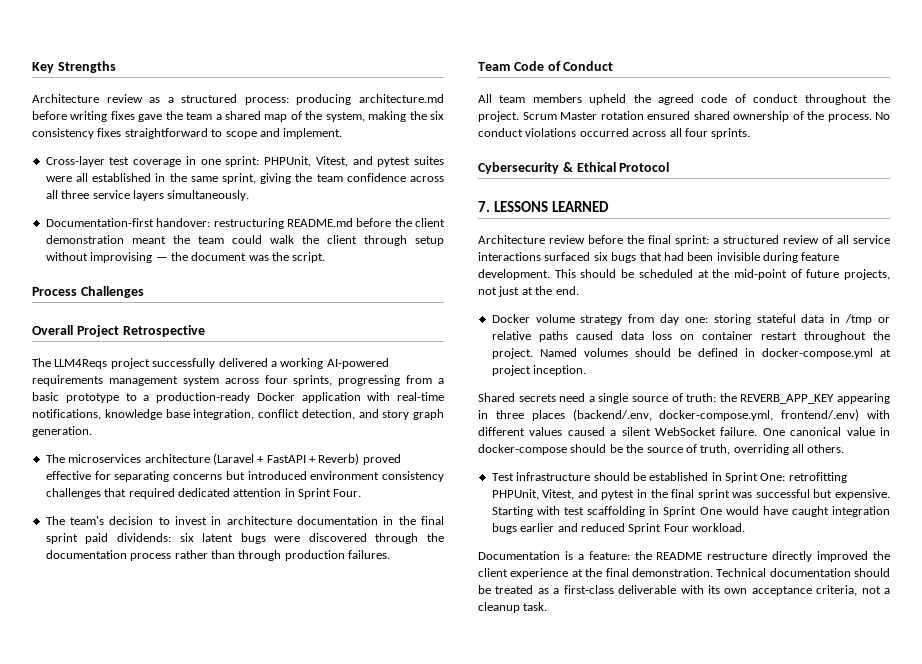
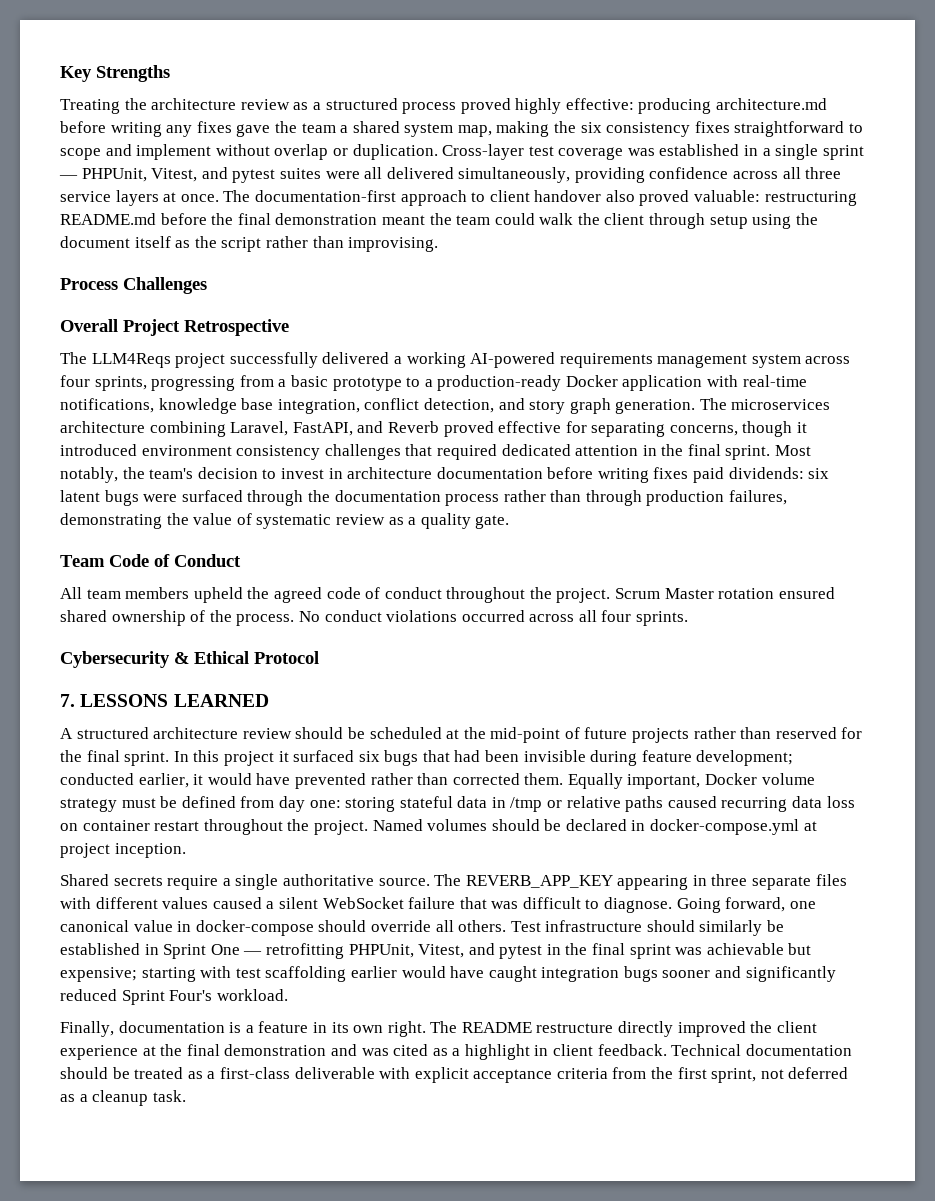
[32,94,99,103] Architecture -> [60,98,237,114] Treating the architecture
[244,97,289,105] process: -> [402,98,634,114] process proved highly effective:
(108, 116) none -> [166,125,193,137] any
[264,111,365,122] map of the system, -> [404,123,492,137] system map,
[283,128,343,139] [45,156,260,167] implement. // Cross-layer test coverage in one sprint: -> [136,144,864,160] [59,175,78,179] implement without overlap or duplication. Cross-layer test coverage was established in a single sprint —
[92,173,343,184] established in the same sprint, giving the team -> [386,167,645,183] delivered simultaneously, providing
[167,190,250,201] [45,218,211,227] simultaneously. // Documentation-first handover: -> [163,190,761,206] at once. The documentation-first approach to client handover also proved valuable:
[415,218,445,227] client -> [237,213,271,225] final
[45,252,326,263] without improvising — the document was the script. -> [752,213,818,229] [60,236,439,252] using the document itself as the script rather than improvising.
(92, 431) // -> (696, 406) none
[212,453,360,465] (Laravel + FastAPI + Reverb) -> [149,421,439,437] combining Laravel, FastAPI, and Reverb
[173,471,245,480] concerns but -> [669,421,808,437] concerns, though it
[298,488,362,499] [45,516,65,525] Sprint Four. // The -> [661,444,812,460] [60,467,145,483] the final sprint. Most notably, the
[383,516,444,525] [45,533,78,544] in the final sprint -> [547,467,689,483] before writing fixes
[308,533,367,542] discovered -> [181,490,243,502] surfaced
[348,550,390,559] failures. -> [729,490,788,505] [60,513,510,529] failures, demonstrating the value of systematic review as a quality gate.
[478,235,890,246] [478,252,541,261] Architecture review before the final sprint: a structured review of all service interactions -> [60,727,863,743] [60,750,289,766] A structured architecture review should be scheduled at the mid-point of future projects rather than reserved for the final sprint. In this project it
[478,269,890,280] [478,286,579,297] [491,314,623,325] development. This should be scheduled at the mid-point of future projects, not just at the end. // Docker volume strategy -> [696,750,794,766] [60,773,815,789] [60,796,236,812] development; conducted earlier, it would have prevented rather than corrected them. Equally important, Docker volume strategy must be defined
(613, 335) none -> [721,797,788,812] recurring
[697,348,738,357] defined -> [565,819,627,831] declared
[559,393,890,404] [478,409,860,421] need a single source of truth: the REVERB_APP_KEY appearing in three places (backend/.env, docker-compose.yml, frontend/.env) -> [167,874,847,890] require a single authoritative source. The REVERB_APP_KEY appearing in three separate files
[720,427,785,436] failure. One -> [408,897,816,913] failure that was difficult to diagnose. Going forward, one
[609,444,789,455] be the source of truth, overriding -> [370,920,431,932] override
(845, 448) // -> (507, 926) none
(630, 476) none -> [699,920,763,936] similarly
[760,473,786,481] One: -> [210,944,263,955] One —
[755,489,890,500] [491,506,722,517] successful but expensive. Starting with test scaffolding in Sprint One -> [706,943,812,955] [60,966,397,982] achievable but expensive; starting with test scaffolding earlier
[520,523,578,532] earlier and -> [662,966,836,982] sooner and significantly
[663,524,689,532] Four -> [169,990,213,1001] Four's
[478,551,652,560] Documentation is a feature: the -> [60,1021,458,1037] Finally, documentation is a feature in its own right. The
[631,568,713,577] demonstration. -> [224,1044,667,1060] demonstration and was cited as a highlight in client feedback.
[707,585,881,596] its own acceptance criteria, not -> [414,1067,849,1083] [60,1094,75,1102] explicit acceptance criteria from the first sprint, not deferred as

